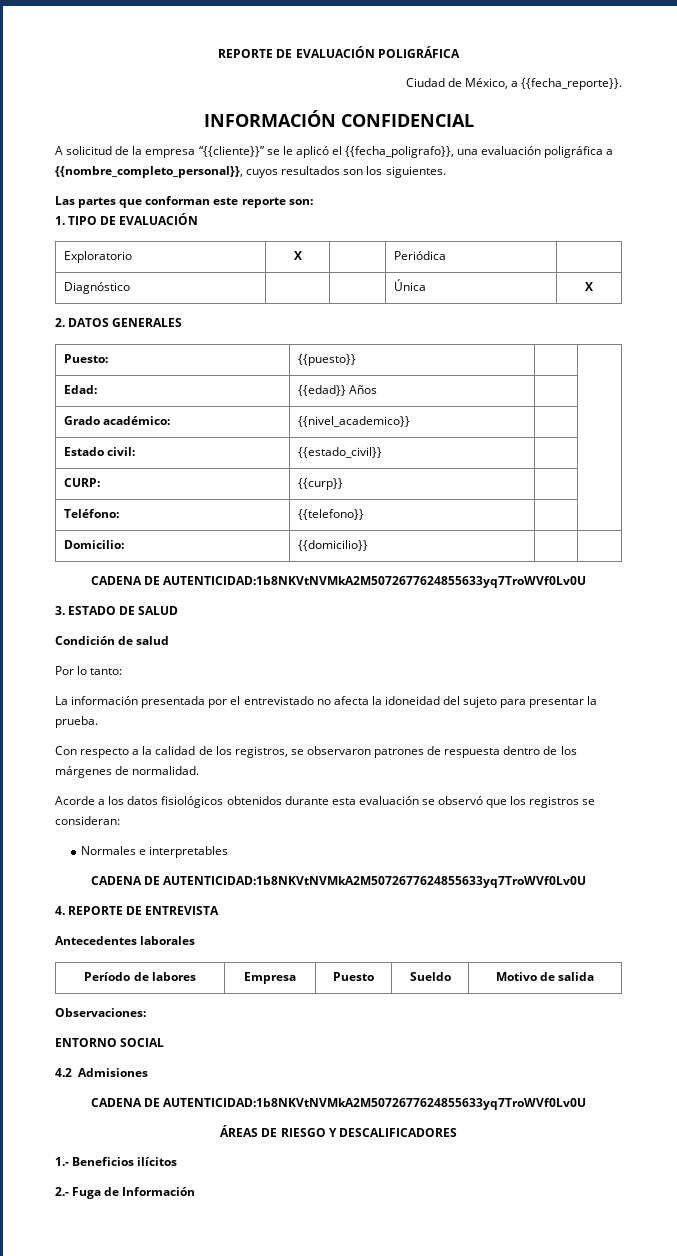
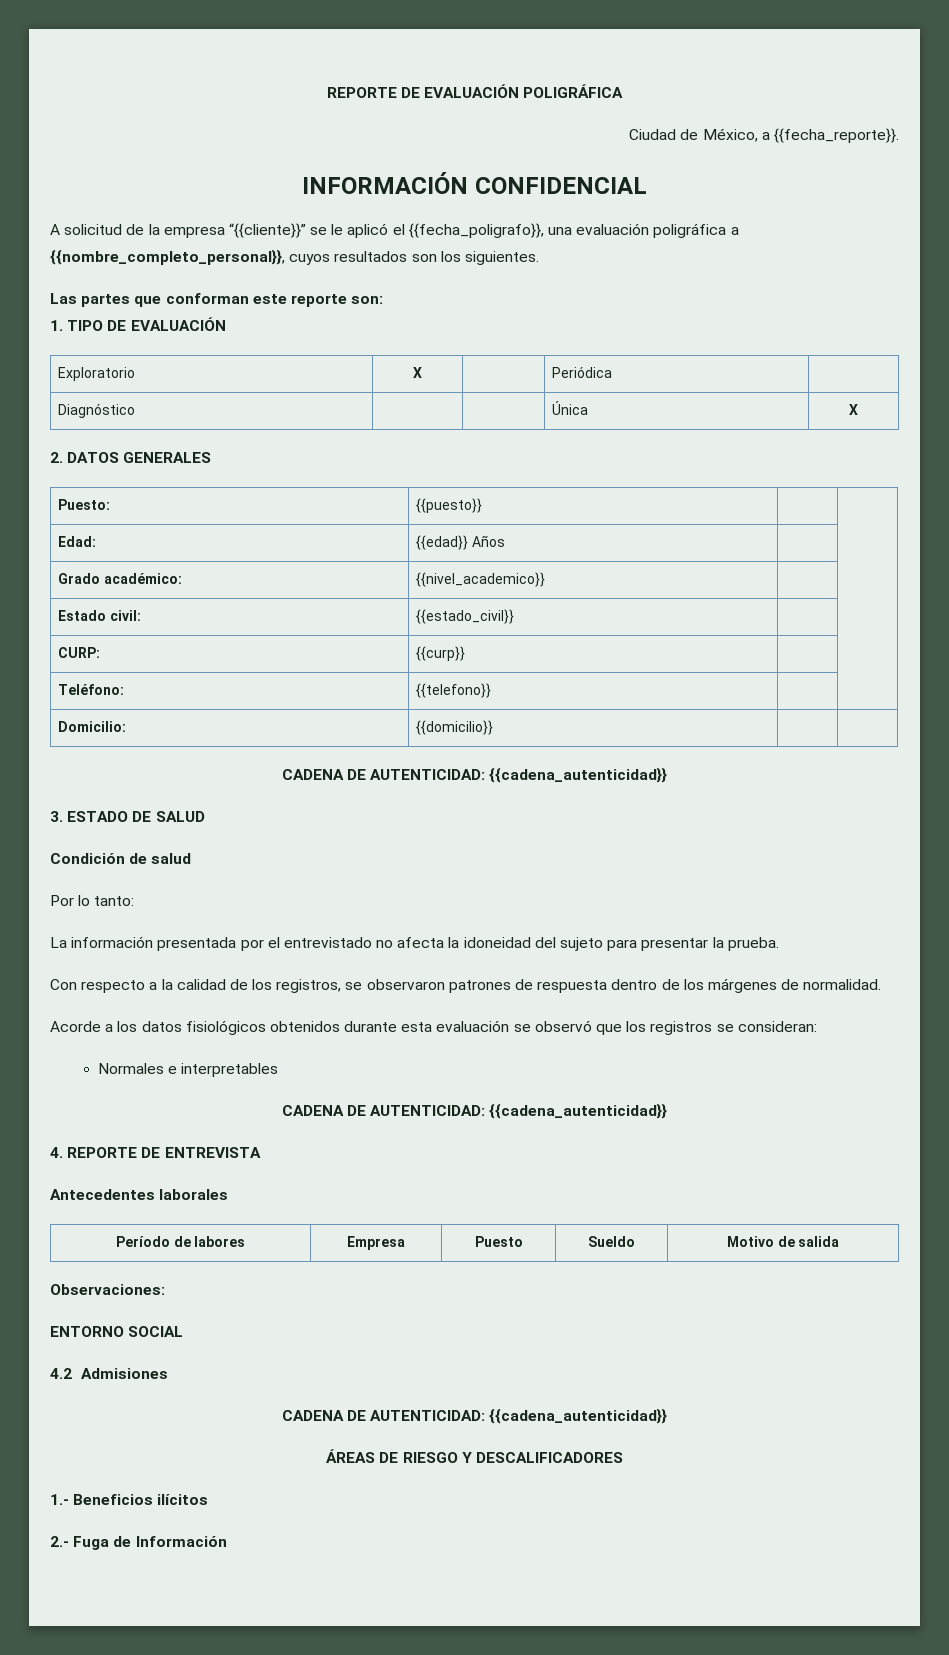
[163,576,587,588] AUTENTICIDAD:1b8NKVtNVMkA2M5072677624855633yq7TroWVf0Lv0U -> [370,767,668,783] AUTENTICIDAD: {{cadena_autenticidad}}
[163,876,587,888] AUTENTICIDAD:1b8NKVtNVMkA2M5072677624855633yq7TroWVf0Lv0U -> [370,1103,668,1119] AUTENTICIDAD: {{cadena_autenticidad}}
[163,1098,587,1110] AUTENTICIDAD:1b8NKVtNVMkA2M5072677624855633yq7TroWVf0Lv0U -> [370,1408,668,1424] AUTENTICIDAD: {{cadena_autenticidad}}

